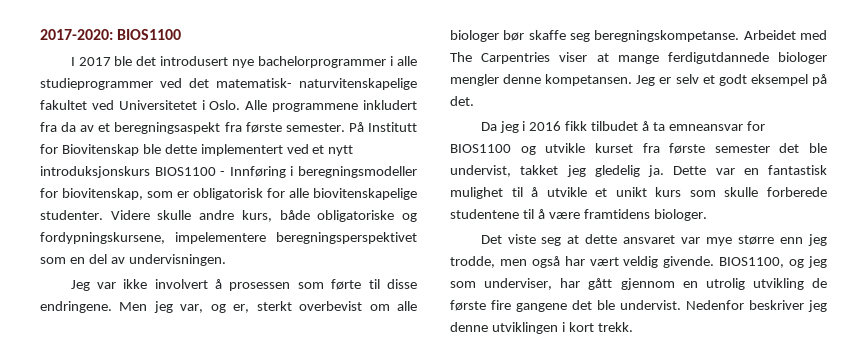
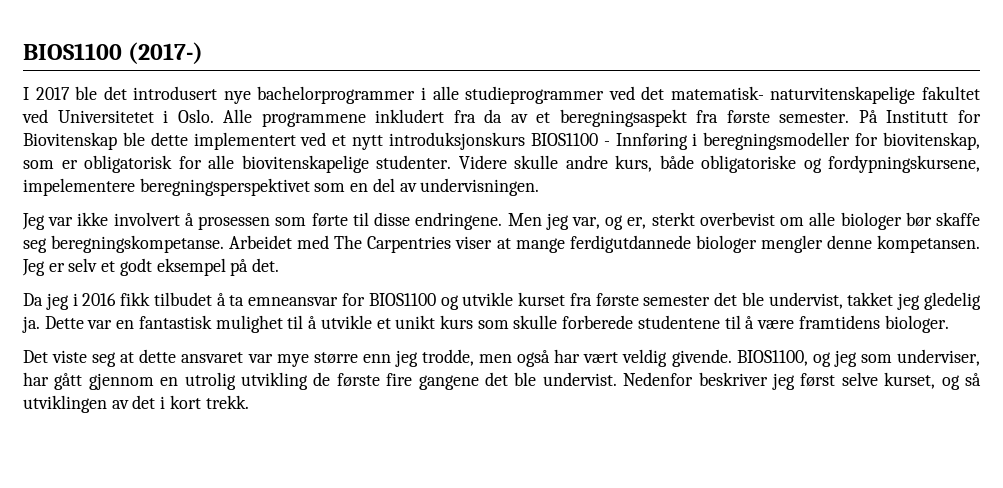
[40,29,182,40] 2017-2020: BIOS1100 -> [23,42,204,64] BIOS1100 (2017-)
[450,322,558,334] denne utviklingen -> [800,372,981,390] [23,395,156,413] først selve kurset, og så utviklingen av det

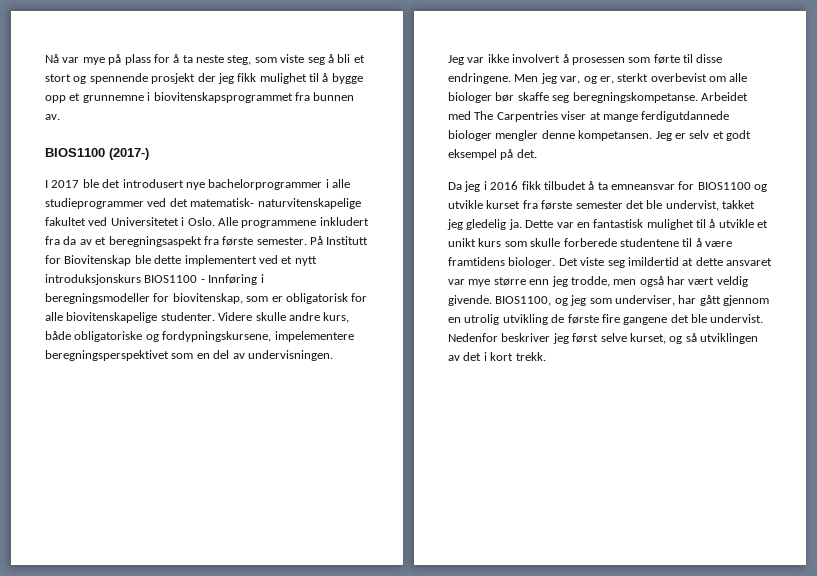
(23, 51) none -> [45,54,365,65] [45,73,363,84] [45,92,355,103] [45,114,60,120] Nå var mye på plass for å ta neste steg, som viste seg å bli et stort og spennende prosjekt der jeg fikk mulighet til å bygge opp et grunnemne i biovitenskapsprogrammet fra bunnen av. //
(949, 324) // -> (556, 262) none
(117, 359) none -> [627,257,679,266] imildertid

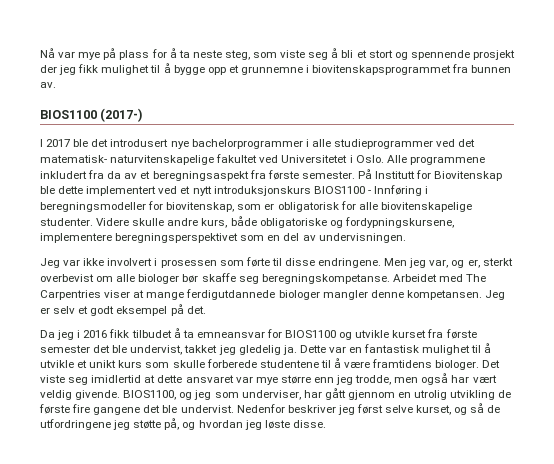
[274,331,354,342] impelementere -> [40,233,112,243] implementere
[562,54,569,63] å -> [154,258,158,266] i
[495,130,539,141] mengler -> [322,290,368,300] mangler
[627,257,679,266] imildertid -> [91,375,142,383] imidlertid
[700,333,758,344] [448,352,546,361] utviklingen av det i kort trekk. -> [487,405,501,413] [40,418,326,430] de utfordringene jeg støtte på, og hvordan jeg løste disse.

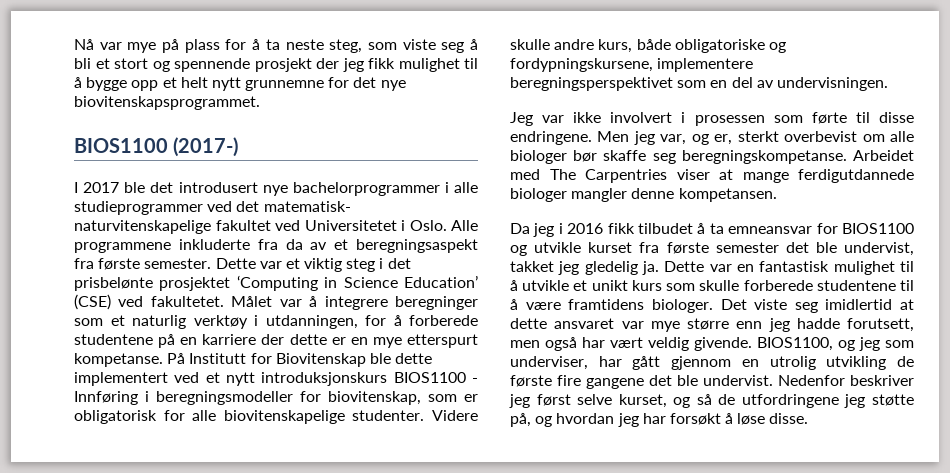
[240,64,512,75] [40,82,56,88] grunnemne i biovitenskapsprogrammet fra bunnen av. -> [180,77,406,91] [74,96,260,110] helt nytt grunnemne for det nye biovitenskapsprogrammet.
[40,171,87,179] inkludert -> [178,239,250,250] inkluderte
(355, 175) none -> [215,258,411,272] [74,275,478,291] [74,294,478,310] [74,315,478,329] [74,334,478,348] [74,353,163,367] Dette var et viktig steg i det prisbelønte prosjektet ‘Computing in Science Education’ (CSE) ved fakultetet. Målet var å integrere beregninger som et naturlig verktøy i utdanningen, for å forberede studentene på en karriere der dette er en mye etterspurt kompetanse.
[484,290,505,300] [40,304,206,316] Jeg er selv et godt eksempel på det. -> (777, 195) none
[355,375,392,385] trodde, -> [796,318,914,332] hadde forutsett,
[264,420,290,429] løste -> [642,413,766,425] har forsøkt å løse

